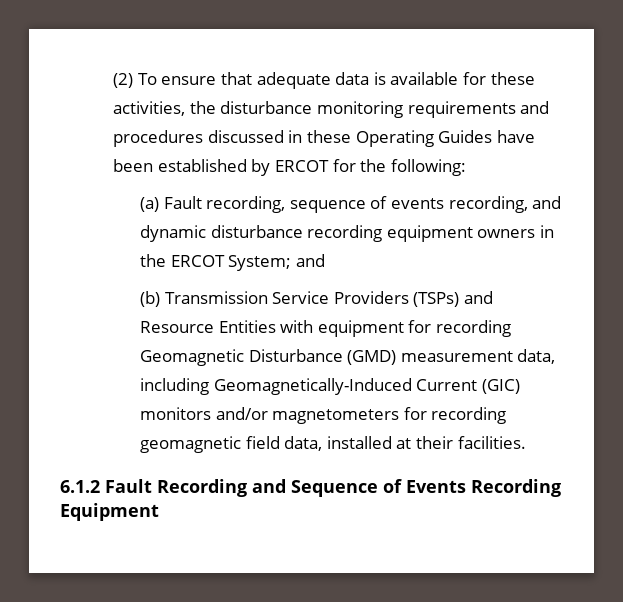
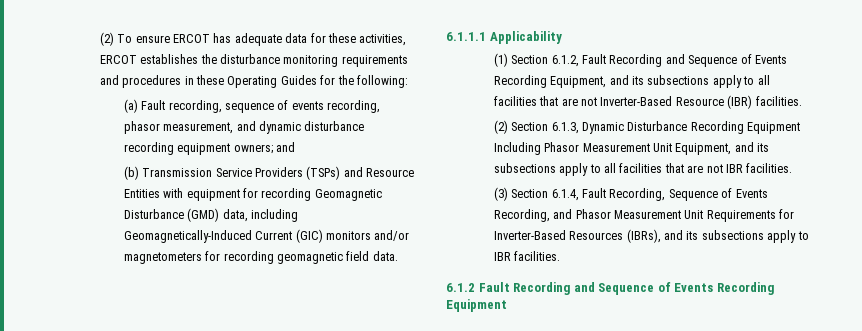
[221,72,459,89] that adequate data is available -> [173,33,308,46] ERCOT has adequate data
(186, 108) none -> [99,54,199,64] ERCOT establishes
[207,130,284,143] discussed -> (182, 81) none
[496,130,535,143] [113,159,330,176] have been established by ERCOT -> (317, 80) none
(528, 204) none -> [123,121,234,134] phasor measurement,
[477,225,554,238] [139,254,292,271] owners in the ERCOT System; -> [233,144,273,154] owners;
[400,351,513,362] measurement -> (220, 215) none
[284,436,453,451] data, installed at their -> [372,251,398,261] [446,31,562,44] [493,53,787,67] [493,75,770,88] [493,95,802,109] [493,120,801,134] [493,142,770,155] [493,163,793,176] [493,187,768,201] [493,209,795,222] [493,229,809,243] [493,252,511,261] data. // 6.1.1.1 Applicability // (1) Section 6.1.2, Fault Recording and Sequence of Events Recording Equipment, and its subsections apply to all facilities that are not Inverter-Based Resource (IBR) facilities. // (2) Section 6.1.3, Dynamic Disturbance Recording Equipment Including Phasor Measurement Unit Equipment, and its subsections apply to all facilities that are not IBR facilities. // (3) Section 6.1.4, Fault Recording, Sequence of Events Recording, and Phasor Measurement Unit Requirements for Inverter-Based Resources (IBRs), and its subsections apply to IBR

